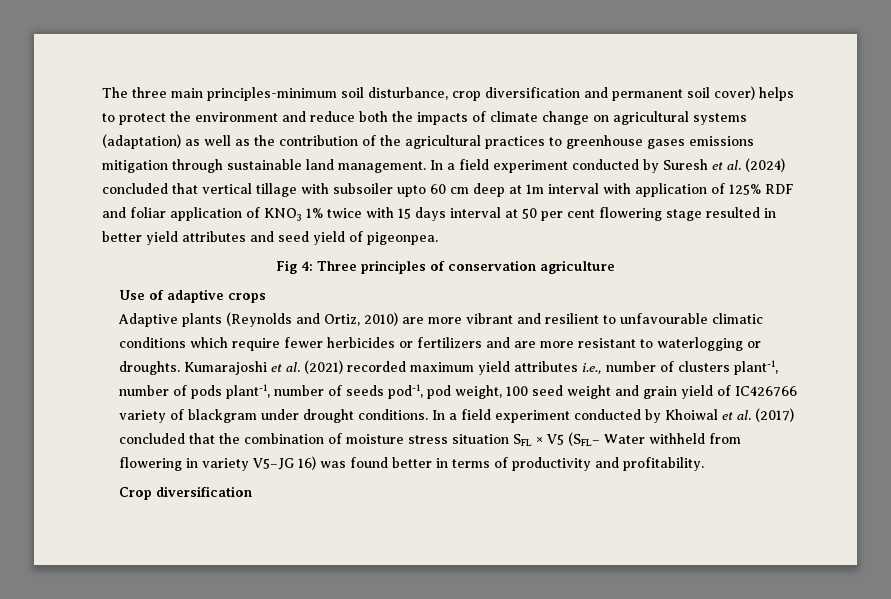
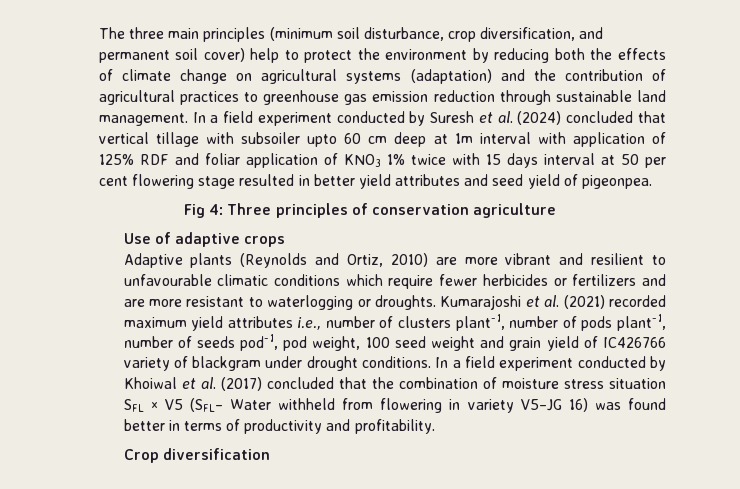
[206,87,337,101] principles-minimum -> [203,27,333,42] principles (minimum
[484,87,580,98] diversification -> [480,27,576,41] diversification,
[758,87,794,101] helps -> [250,48,280,63] help
[281,111,355,122] and reduce -> [472,48,550,63] by reducing
[416,112,468,125] impacts -> [617,48,666,60] effects
[184,135,250,146] as well as -> [500,69,525,81] and
[379,135,401,146] the -> (666, 75) none
[646,136,754,149] [101,160,168,173] gases emissions mitigation -> [344,90,495,105] gas emission reduction

